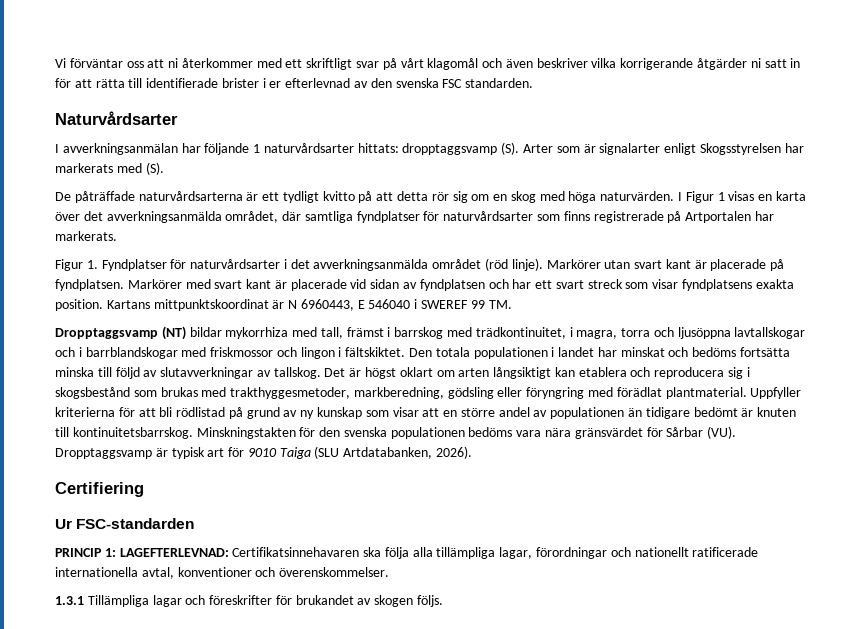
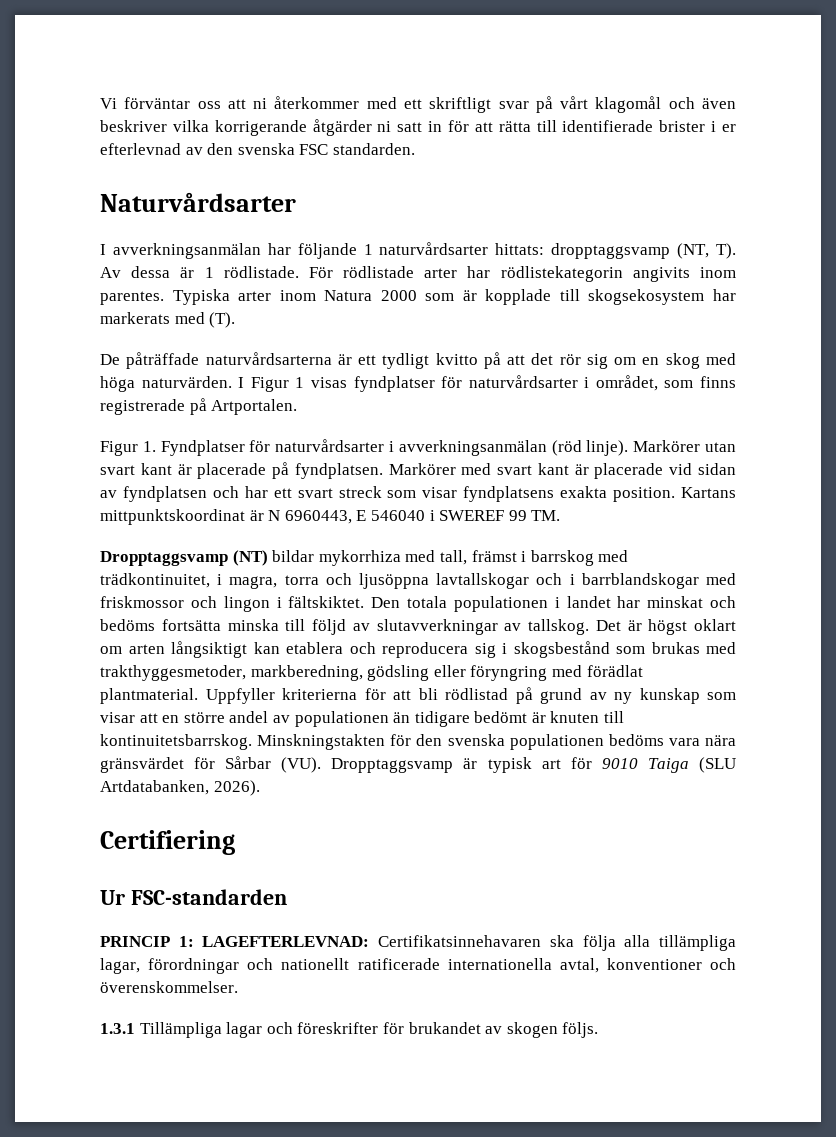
[501,142,781,155] (S). Arter som är signalarter enligt Skogsstyrelsen -> [677,243,736,259] [100,266,736,282] [100,289,705,305] (NT, T). Av dessa är 1 rödlistade. För rödlistade arter har rödlistekategorin angivits inom parentes. Typiska arter inom Natura 2000 som är kopplade till skogsekosystem
[145,162,164,175] (S). -> [209,312,236,328] (T).
[397,191,429,201] detta -> [531,353,554,365] det
[758,191,806,201] [55,211,353,223] en karta över det avverkningsanmälda området, där samtliga -> (347, 382) none
(534, 216) none -> [584,375,658,391] i området,
[685,211,774,223] [55,231,117,241] Artportalen har markerats. -> [211,399,298,415] Artportalen.
[290,259,482,271] det avverkningsanmälda området -> [398,440,547,456] avverkningsanmälan

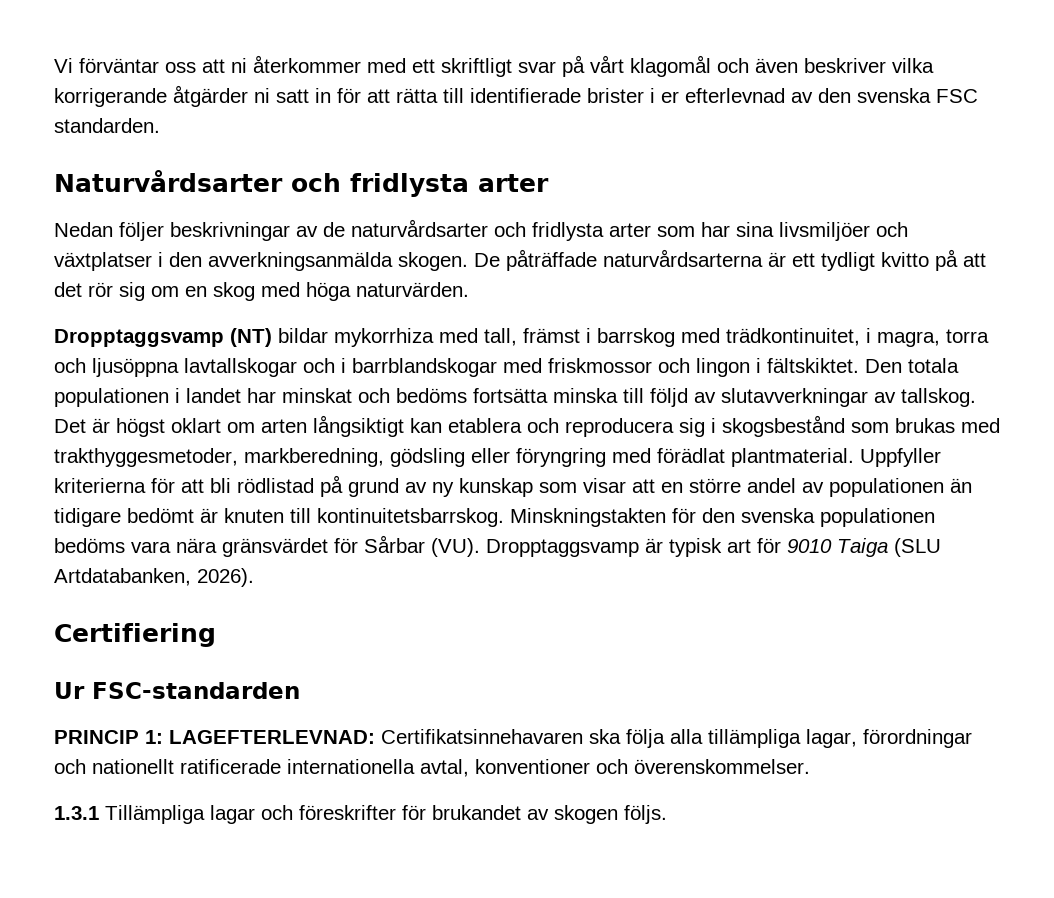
[100,242,736,259] [100,266,736,282] [100,289,736,305] [100,312,236,328] // I avverkningsanmälan har följande 1 naturvårdsarter hittats: dropptaggsvamp (NT, T). Av dessa är 1 rödlistade. För rödlistade arter har rödlistekategorin angivits inom parentes. Typiska arter inom Natura 2000 som är kopplade till skogsekosystem har markerats med (T). // -> [291,173,549,197] [54,219,908,241] [54,252,468,271] och fridlysta arter // Nedan följer beskrivningar av de naturvårdsarter och fridlysta arter som har sina livsmiljöer och växtplatser i den avverkningsanmälda skogen.
[238,375,736,392] [100,398,298,415] [100,439,736,456] [100,462,736,479] [100,486,736,502] [100,509,561,525] I Figur 1 visas fyndplatser för naturvårdsarter i området, som finns registrerade på Artportalen. // Figur 1. Fyndplatser för naturvårdsarter i avverkningsanmälan (röd linje). Markörer utan svart kant är placerade på fyndplatsen. Markörer med svart kant är placerade vid sidan av fyndplatsen och har ett svart streck som visar fyndplatsens exakta position. Kartans mittpunktskoordinat är N 6960443, E 546040 i SWEREF 99 TM. -> (469, 289) none

